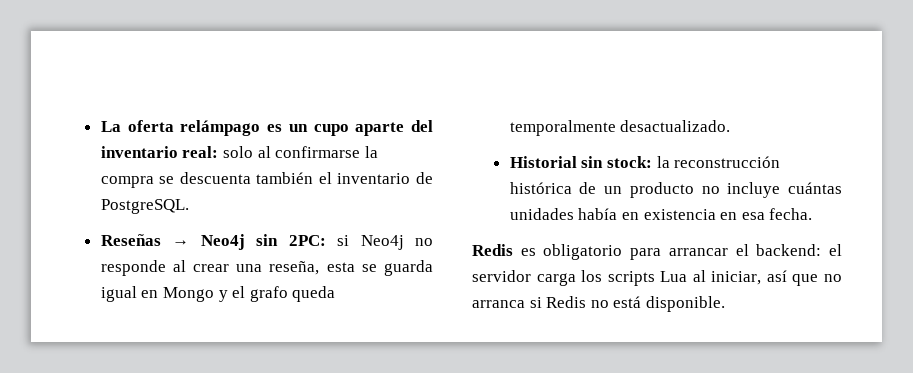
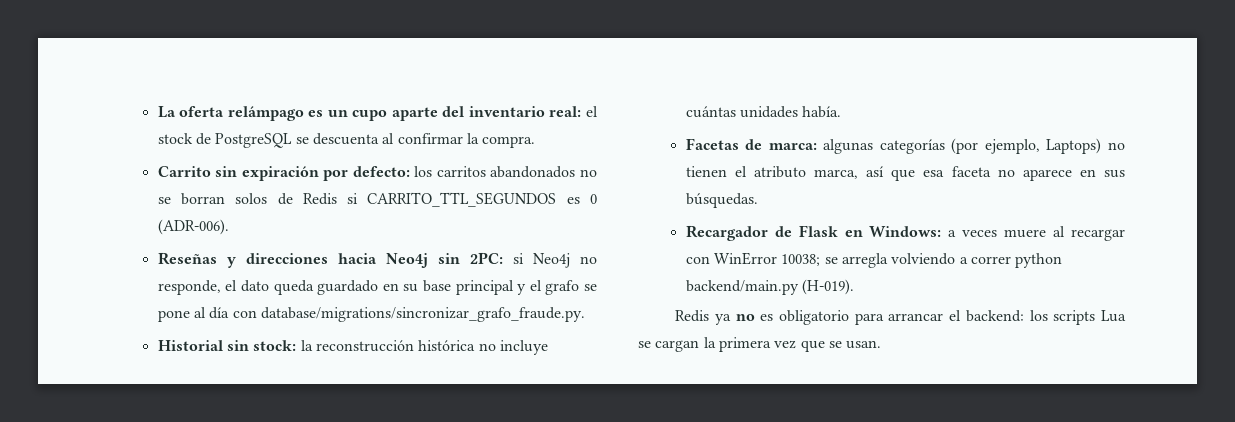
[222,146,378,158] [100,172,433,188] [100,199,189,214] [100,234,190,246] solo al confirmarse la compra se descuenta también el inventario de PostgreSQL. // Reseñas → -> [585,106,598,117] [157,133,536,148] [157,166,597,181] [157,192,597,207] [157,219,229,235] [157,252,377,268] el stock de PostgreSQL se descuenta al confirmar la compra. // Carrito sin expiración por defecto: los carritos abandonados no se borran solos de Redis si CARRITO_TTL_SEGUNDOS es 0 (ADR-006). // Reseñas y direcciones hacia
[100,260,434,276] [100,286,336,302] [509,120,731,136] responde al crear una reseña, esta se guarda igual en Mongo y el grafo queda temporalmente desactualizado. -> [157,280,597,295] [157,307,586,322] responde, el dato queda guardado en su base principal y el grafo se pone al día con database/migrations/sincronizar_grafo_fraude.py.
[579,182,694,198] de un producto -> (476, 345) none
[578,208,813,220] [472,244,513,256] había en existencia en esa fecha. // Redis -> [802,106,842,118] [685,138,1125,154] [685,166,1125,181] [685,193,758,208] [685,225,1125,241] [685,252,1063,268] [685,279,855,295] [675,310,755,325] había. // Facetas de marca: algunas categorías (por ejemplo, Laptops) no tienen el atributo marca, así que esa faceta no aparece en sus búsquedas. // Recargador de Flask en Windows: a veces muere al recargar con WinError 10038; se arregla volviendo a correr python backend/main.py (H-019). // Redis ya no
[829,244,842,256] [472,270,842,286] [472,296,725,312] el servidor carga los scripts Lua al iniciar, así que no arranca si Redis no está disponible. -> [1029,310,1126,325] [638,337,882,352] los scripts Lua se cargan la primera vez que se usan.

